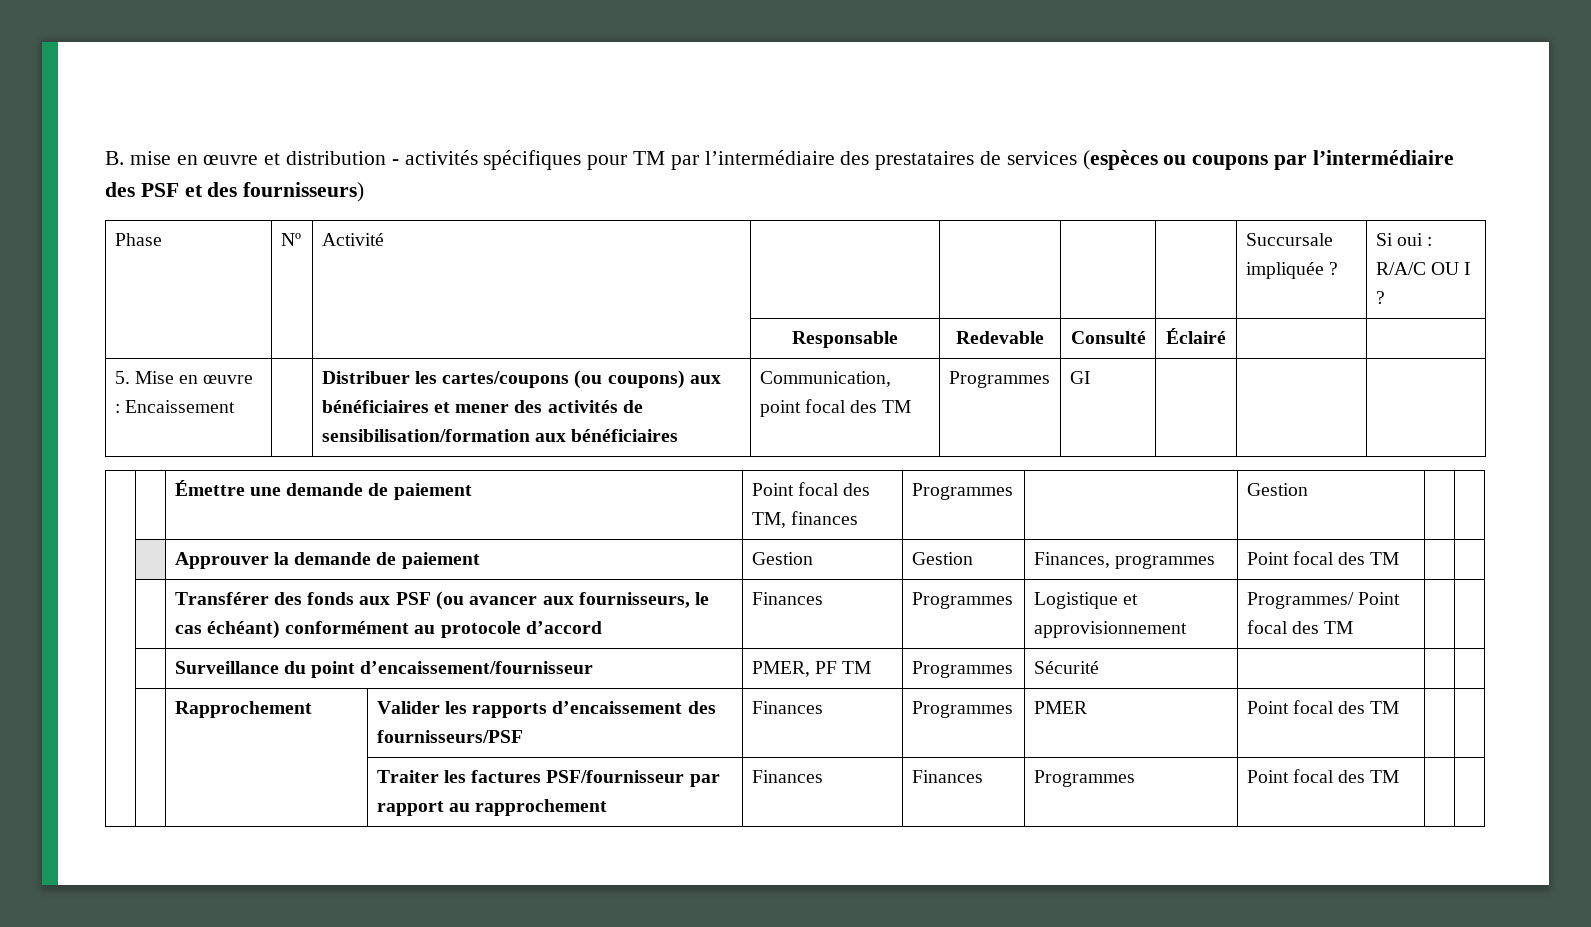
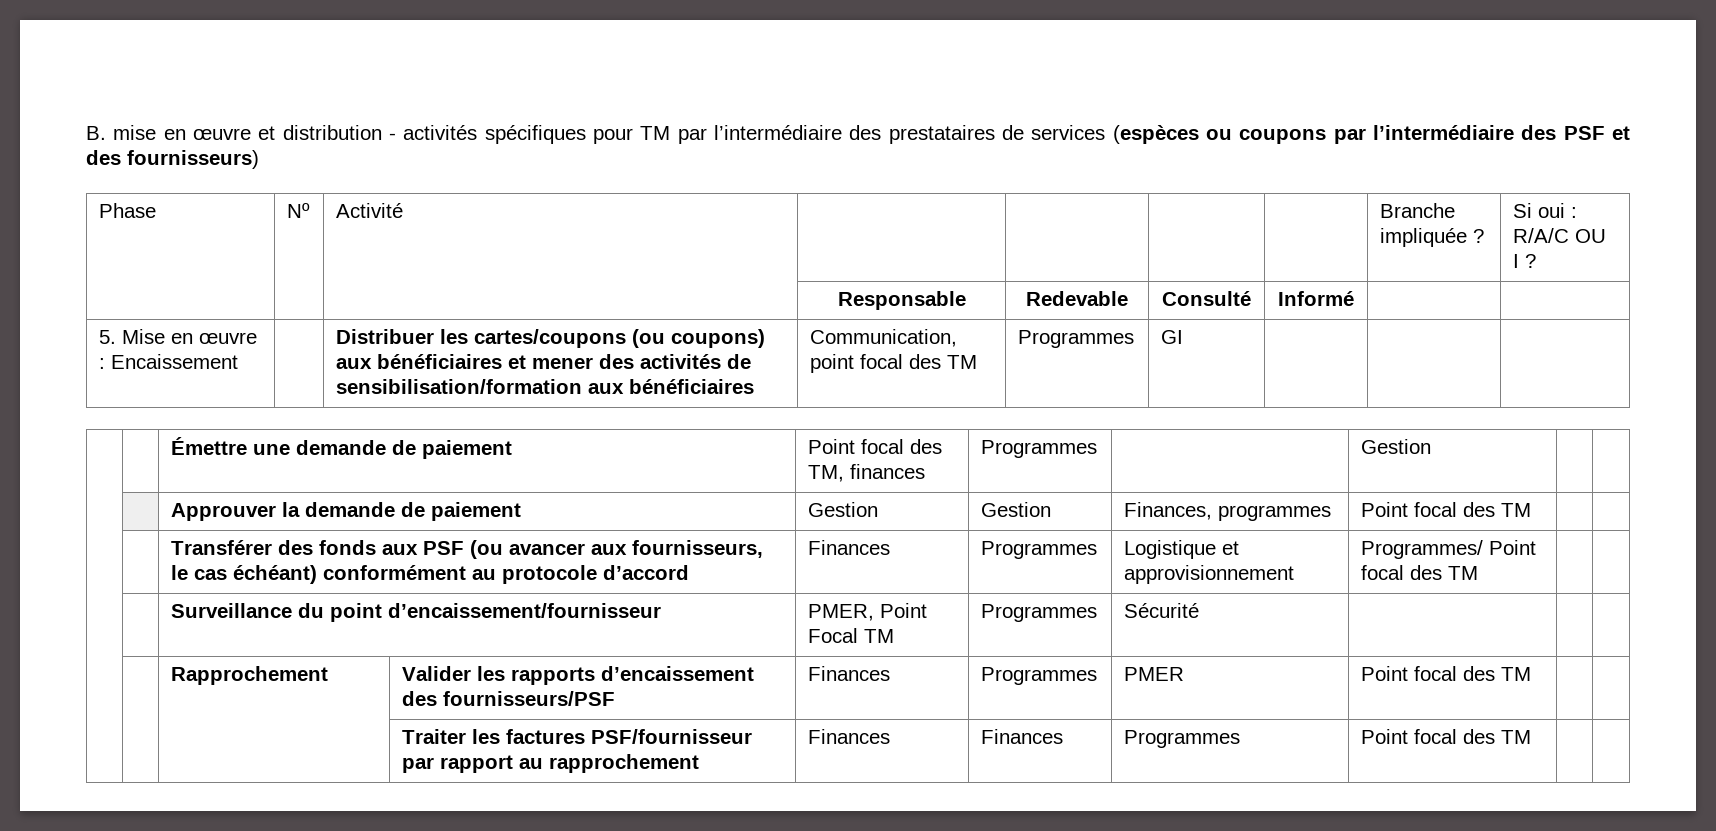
[1245,233,1333,246] Succursale -> [1379,203,1455,218] Branche
[1166,328,1226,344] Éclairé -> [1278,291,1354,306] Informé
[814,661,837,674] PF -> [879,603,927,618] [807,628,858,643] Point Focal

